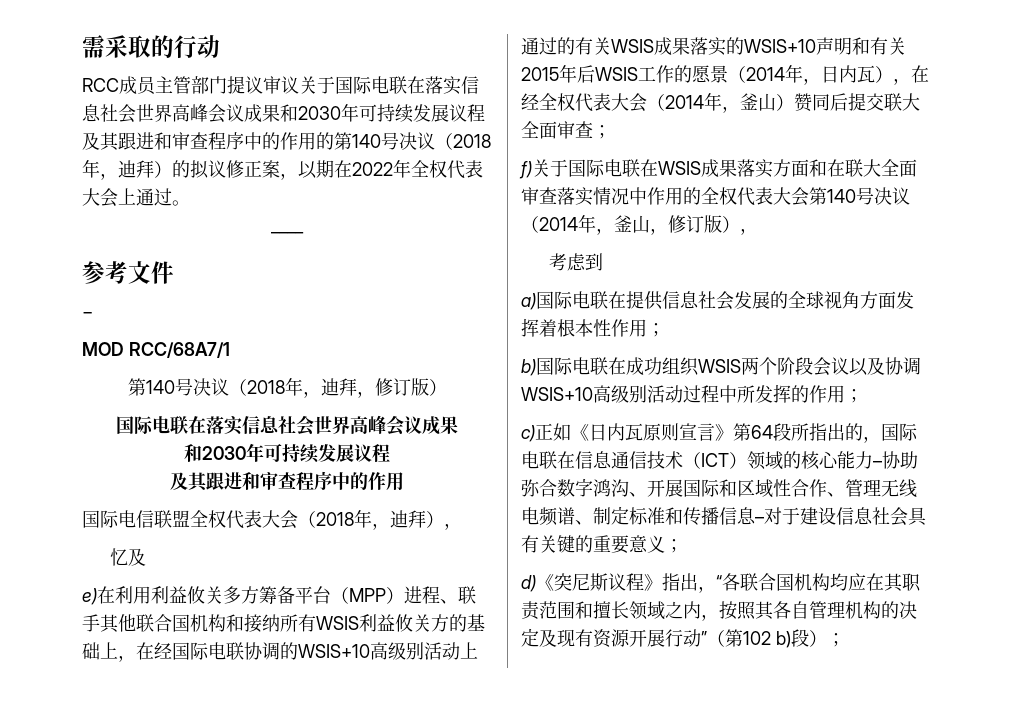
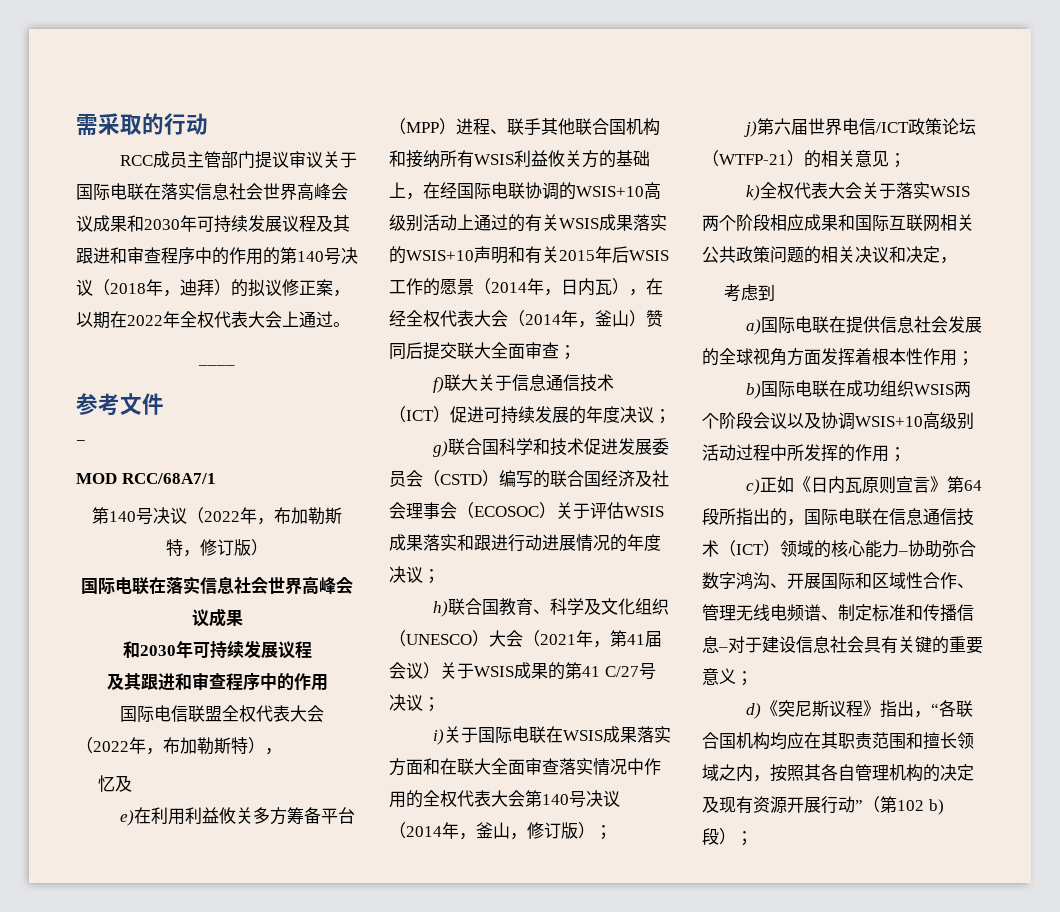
[246,377,357,398] 2018年，迪拜 -> [204,507,342,525] [166,539,183,556] 2022年，布加勒斯特
[316,509,426,530] 2018年，迪拜 -> [93,737,248,755] 2022年，布加勒斯特
(532, 170) none -> [443,374,614,392] [389,406,671,424] [432,438,669,457] [389,470,669,488] [389,502,664,519] [389,534,661,552] [389,566,440,584] [432,598,669,617] [389,630,662,648] [389,662,656,680] [389,694,440,712] [432,729,444,745] 联大关于信息通信技术（ICT）促进可持续发展的年度决议； // g)联合国科学和技术促进发展委员会（CSTD）编写的联合国经济及社会理事会（ECOSOC）关于评估WSIS成果落实和跟进行动进展情况的年度决议； // h)联合国教育、科学及文化组织（UNESCO）大会（2021年，第41届会议）关于WSIS成果的第41 C/27号决议； // i)
(740, 224) none -> [595,825,612,840] [743,118,976,137] [702,150,906,168] [745,182,970,201] [702,214,974,232] [702,246,940,264] ； // j)第六届世界电信/ICT政策论坛（WTFP-21）的相关意见； // k)全权代表大会关于落实WSIS两个阶段相应成果和国际互联网相关公共政策问题的相关决议和决定

